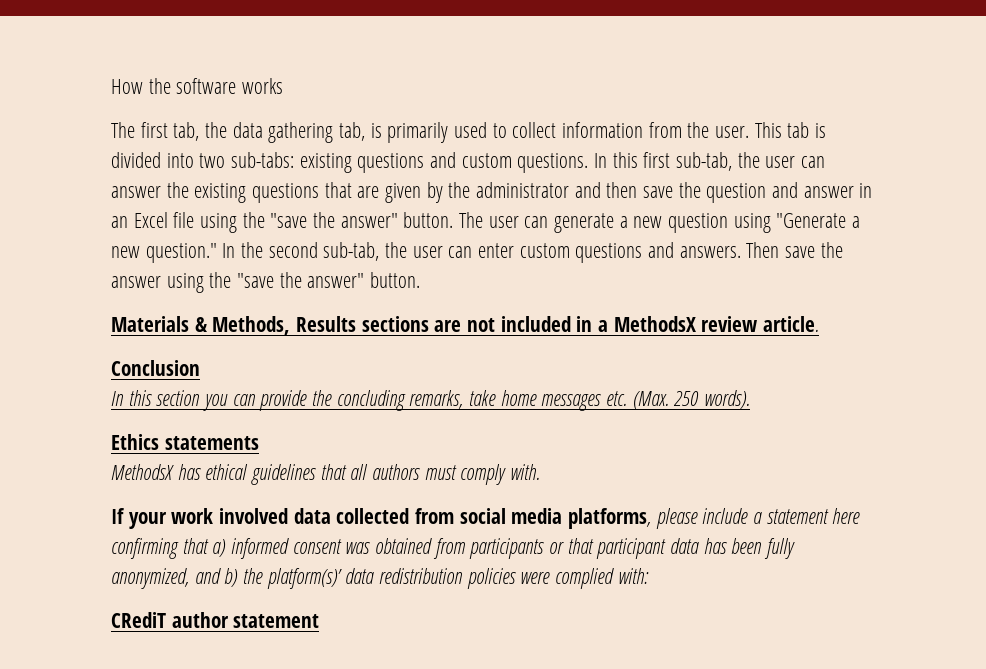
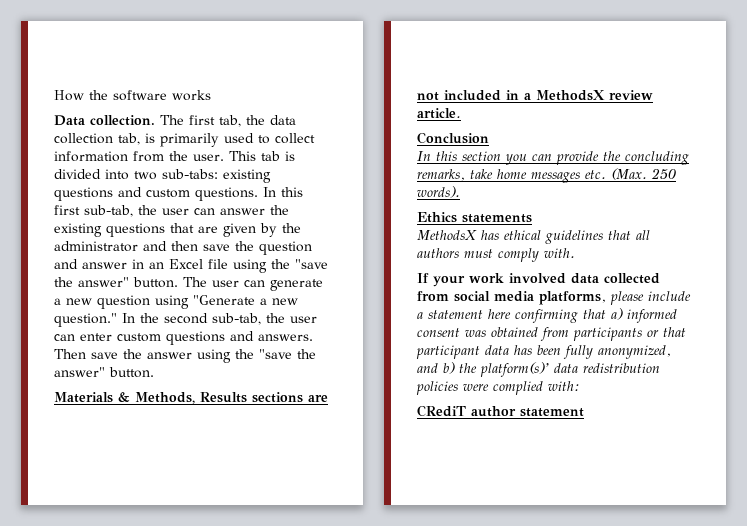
(284, 86) none -> [54,115,155,126] Data collection.
[268,122,334,143] gathering -> [54,133,113,144] collection

